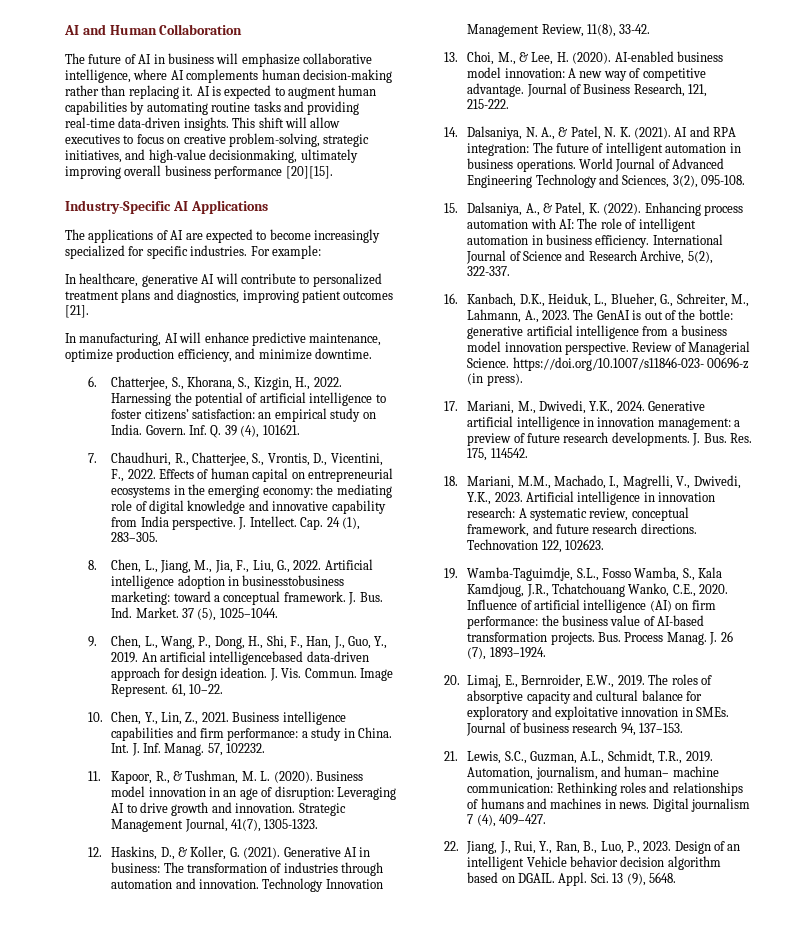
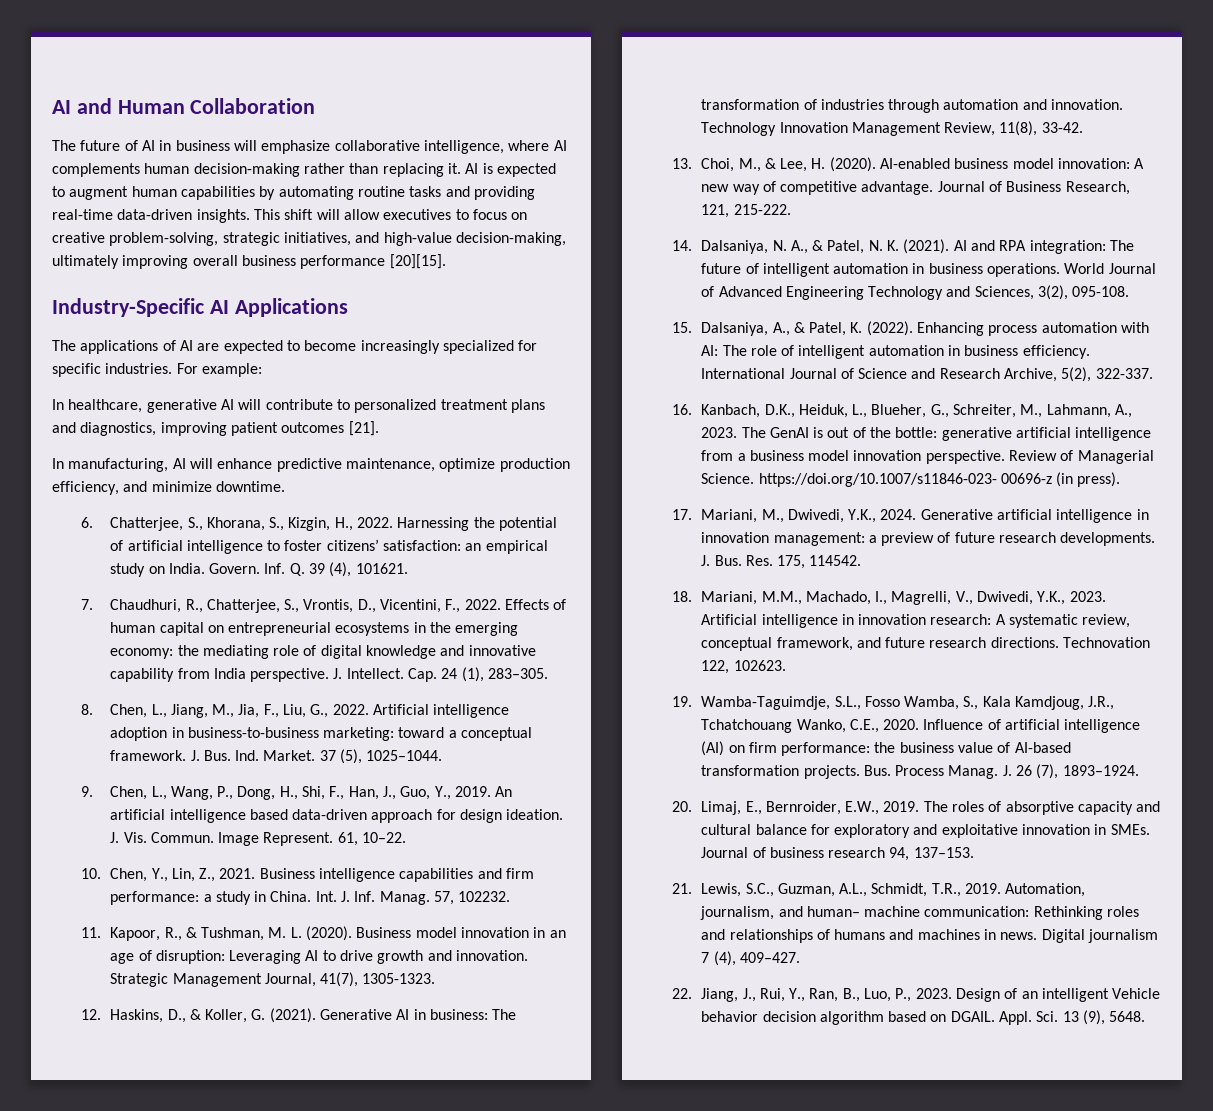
[209,149,298,163] decisionmaking, -> [455,232,566,246] decision-making,
[242,575,345,586] businesstobusiness -> [187,727,319,738] business-to-business
[209,651,304,665] intelligencebased -> [169,809,288,823] intelligence based

